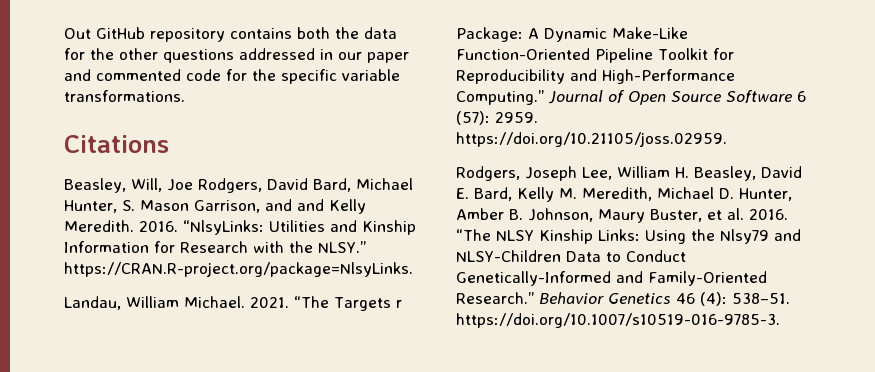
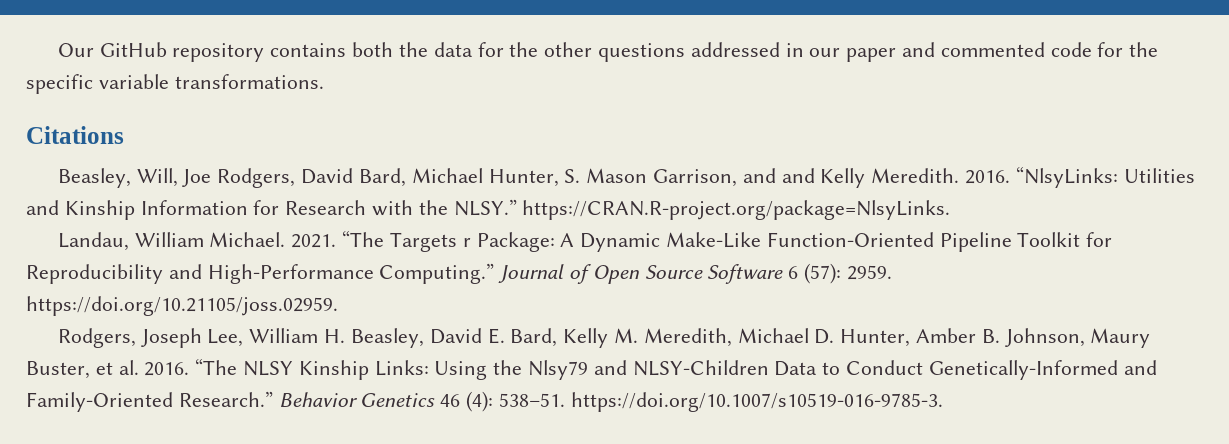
[64,28,91,39] Out -> [57,43,94,57] Our

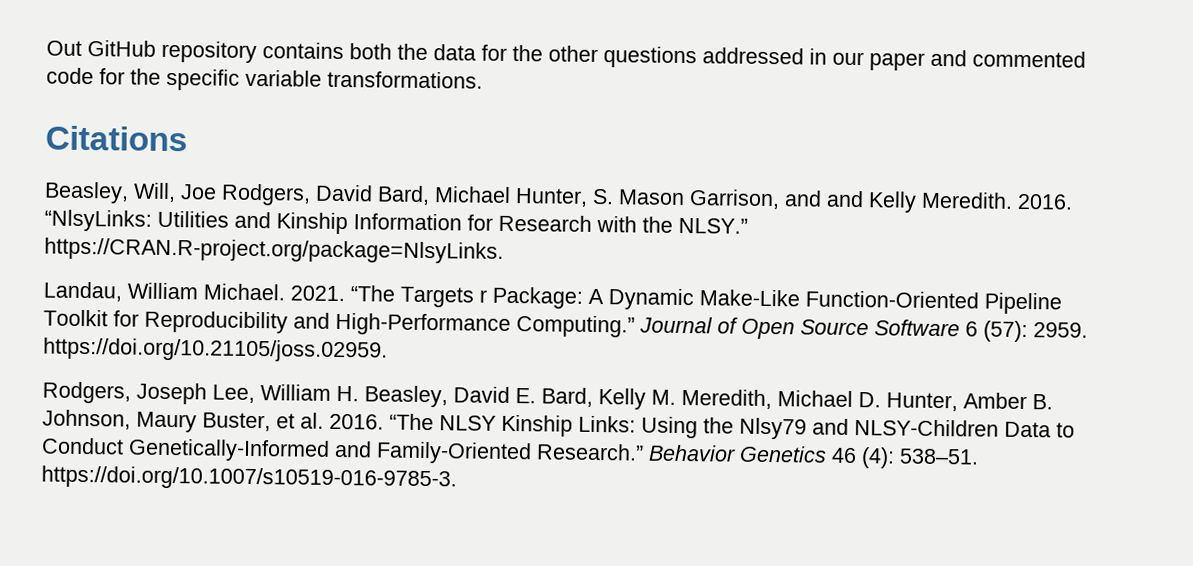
[57,43,94,57] Our -> [46,40,82,56] Out

